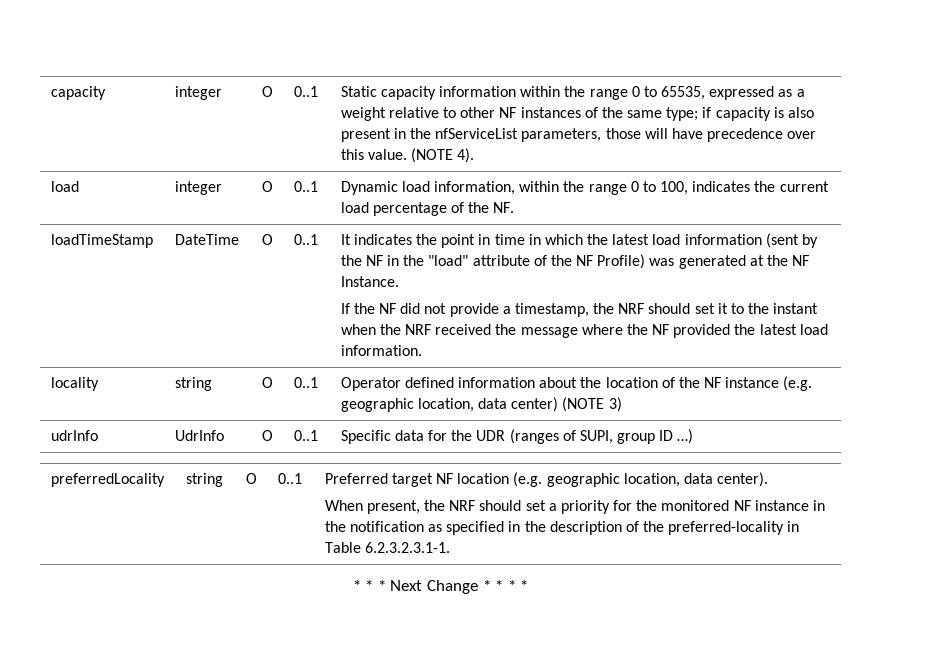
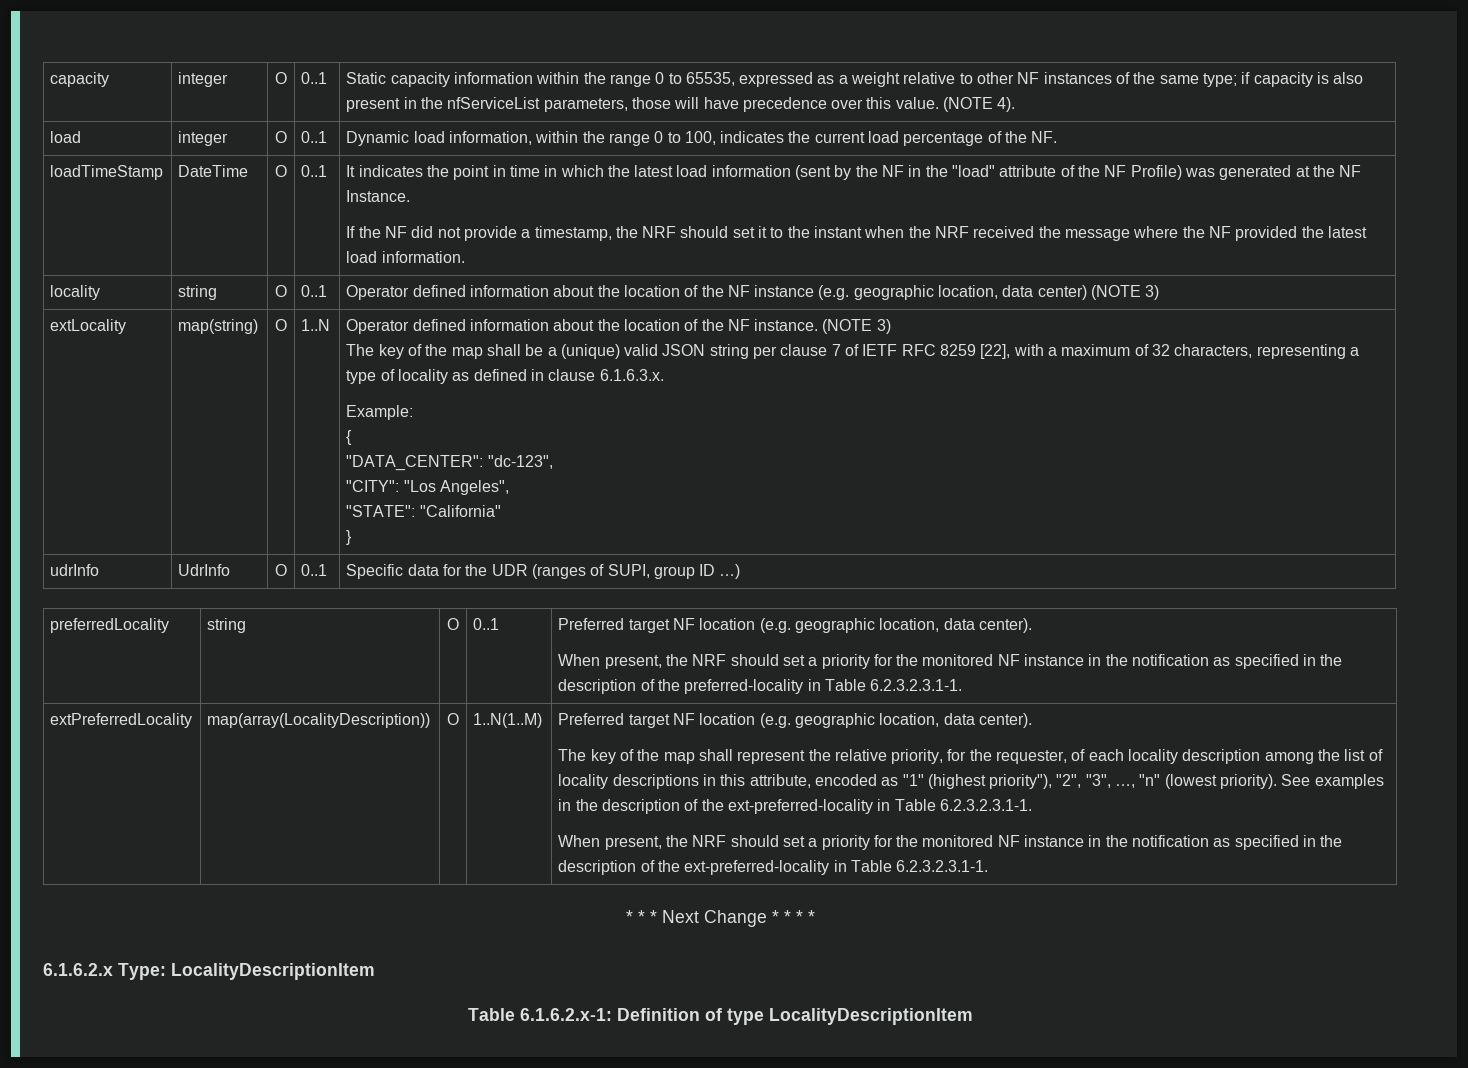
(622, 404) none -> [50,319,127,334] [178,319,259,334] [275,319,287,331] [301,319,331,331] [346,319,891,334] [346,344,1359,359] [346,369,664,384] [346,405,414,420] [346,430,353,445] [346,455,553,471] [346,480,509,495] [346,505,501,517] [346,530,353,545] // extLocality | map(string) | O | 1..N | Operator defined information about the location of the NF instance. (NOTE 3) // The key of the map shall be a (unique) valid JSON string per clause 7 of IETF RFC 8259 [22], with a maximum of 32 characters, representing a type of locality as defined in clause 6.1.6.3.x. // Example: // { // "DATA_CENTER": "dc-123", // "CITY": "Los Angeles", // "STATE": "California" // }
(450, 547) none -> [50,713,193,728] [207,713,431,728] [447,713,459,725] [473,713,543,728] [558,713,1032,728] [558,749,1383,764] [558,774,1384,789] [558,799,1032,814] [558,835,1343,850] [558,860,989,875] // extPreferredLocality | map(array(LocalityDescription)) | O | 1..N(1..M) | Preferred target NF location (e.g. geographic location, data center). // The key of the map shall represent the relative priority, for the requester, of each locality description among the list of locality descriptions in this attribute, encoded as "1" (highest priority"), "2", "3", …, "n" (lowest priority). See examples in the description of the ext-preferred-locality in Table 6.2.3.2.3.1-1. // When present, the NRF should set a priority for the monitored NF instance in the notification as specified in the description of the ext-preferred-locality in Table 6.2.3.2.3.1-1.
(529, 585) none -> [43,963,375,980] [467,1008,973,1025] // 6.1.6.2.x Type: LocalityDescriptionItem // Table 6.1.6.2.x-1: Definition of type LocalityDescriptionItem

